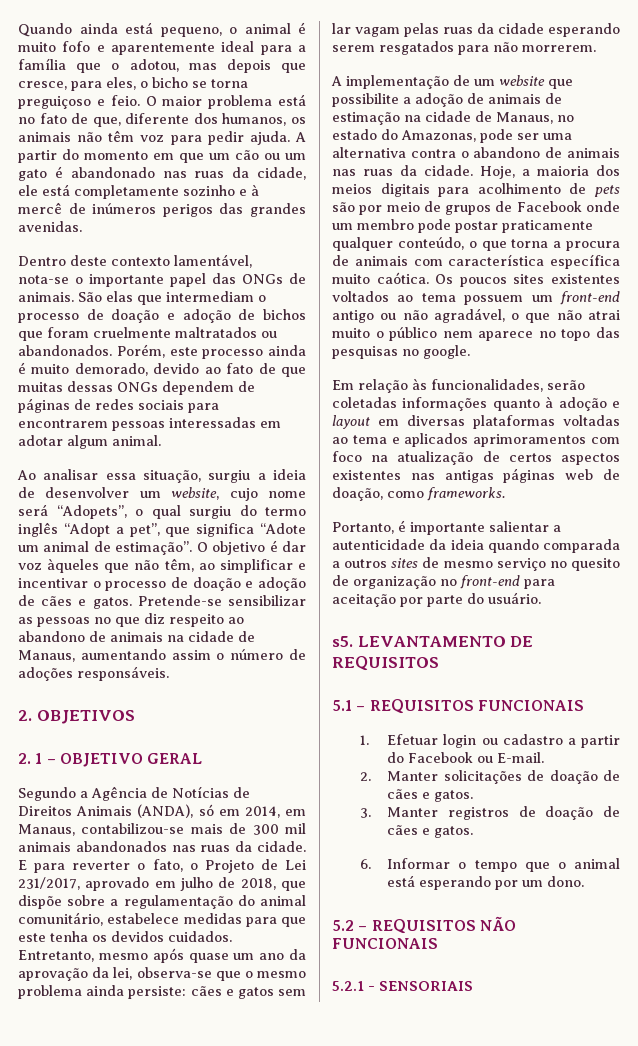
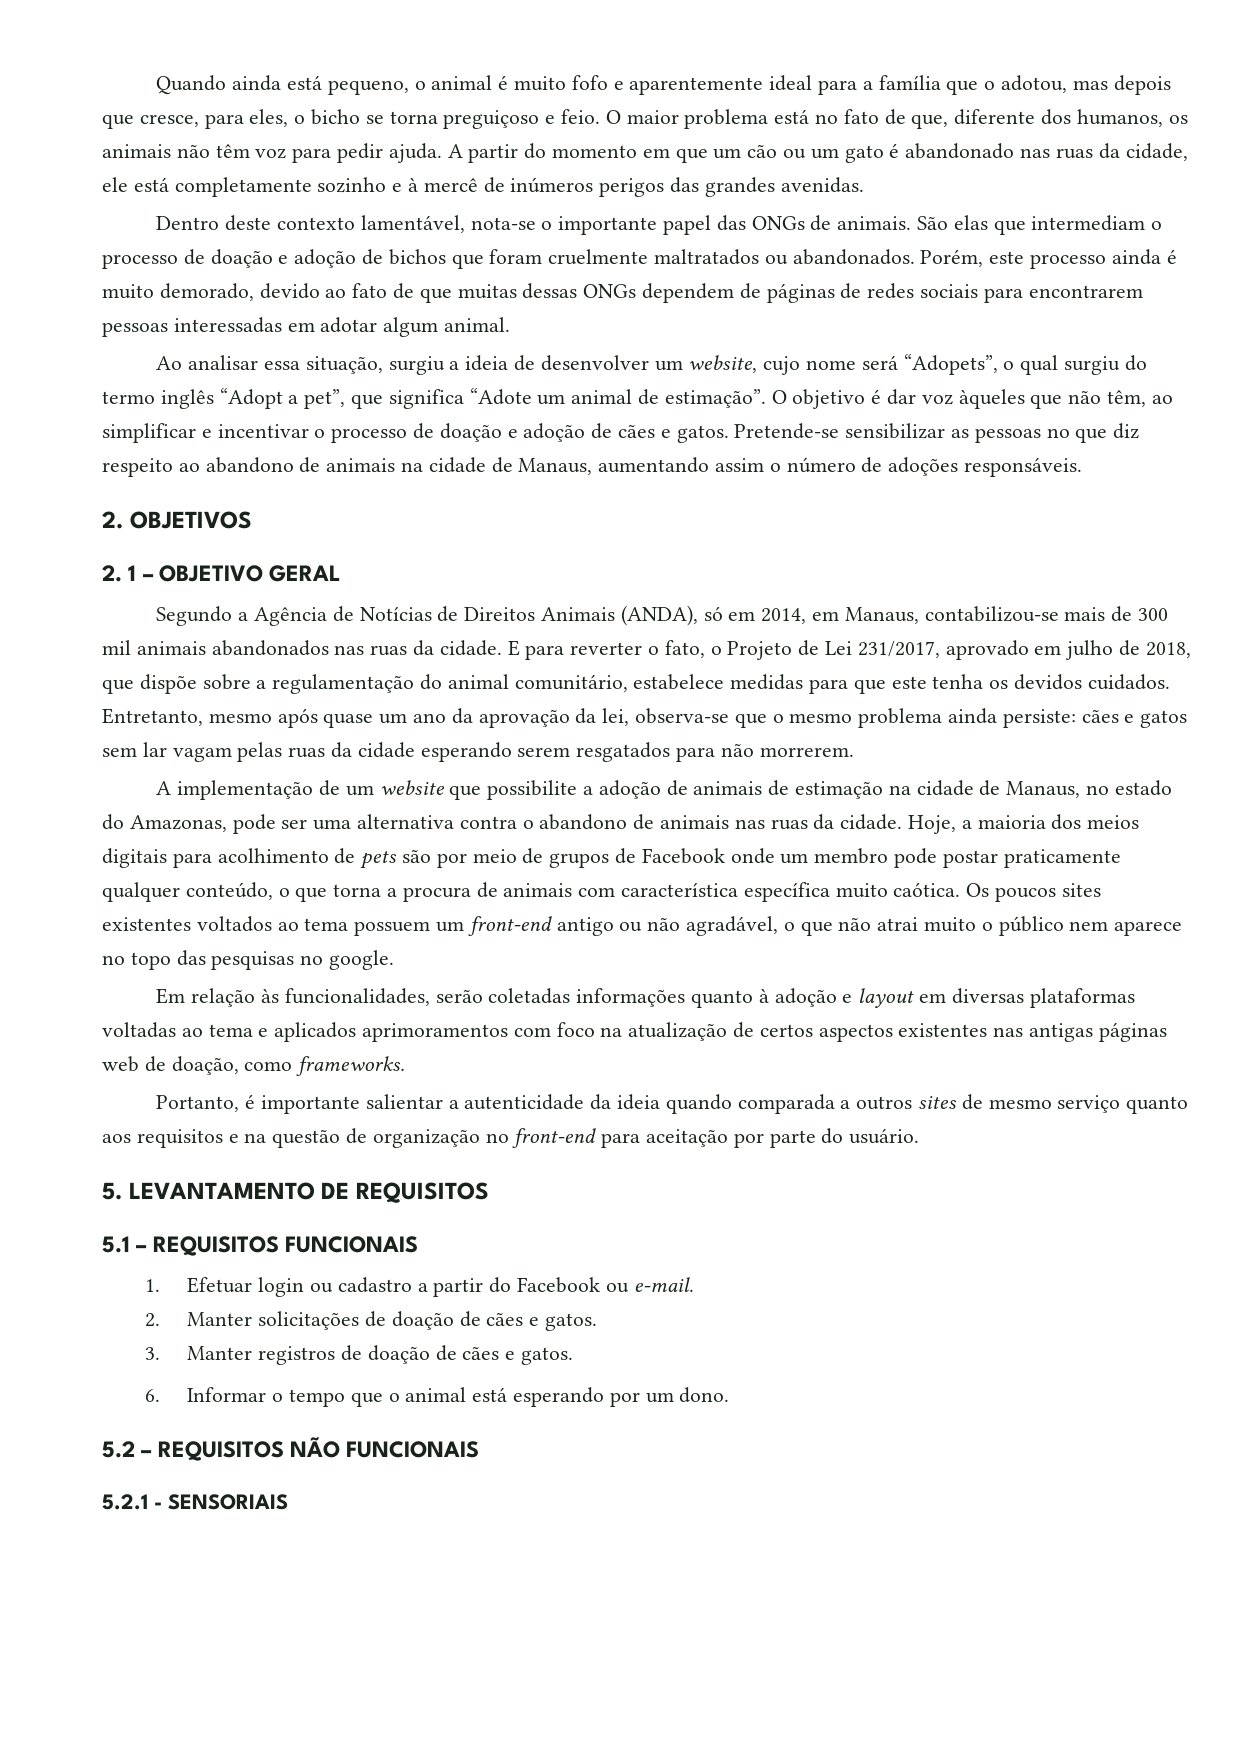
[549,558,620,571] no quesito -> [1126,1096,1189,1114] [102,1129,341,1148] quanto aos requisitos e na questão
[332,636,353,647] s5. -> [102,1182,122,1200] 5.
[497,752,545,763] E-mail. -> [633,1277,694,1292] e-mail.

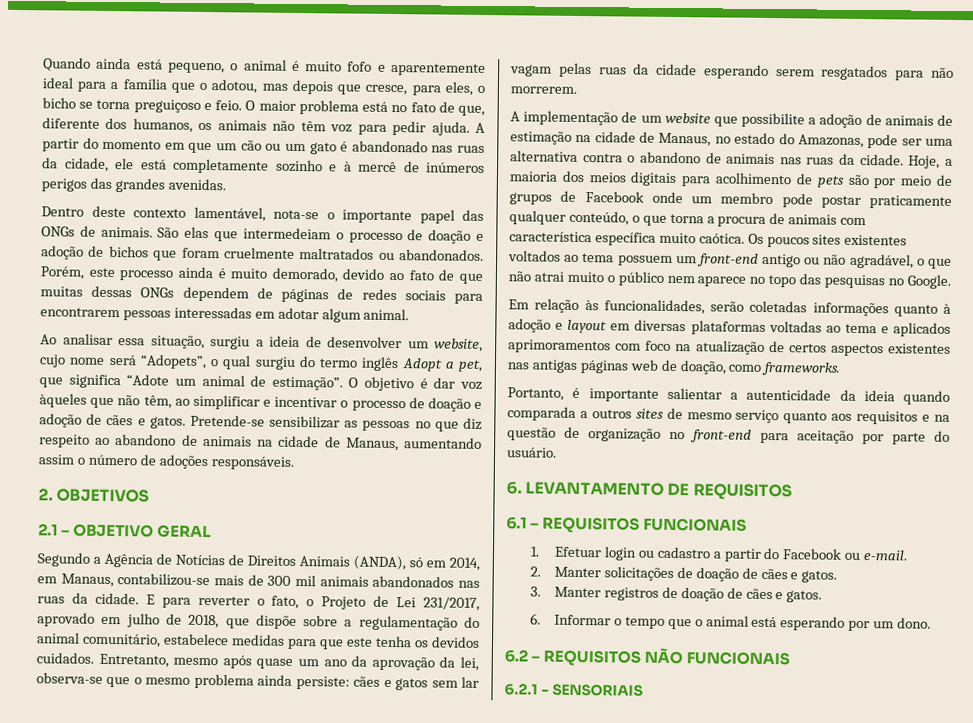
[1031,215,1146,231] intermediam -> [242,227,331,240] intermedeiam
[219,388,346,409] “Adopt a pet”, -> [401,358,483,372] Adopt a pet,
[102,565,137,582] 2. 1 -> [38,523,58,536] 2.1
[329,950,395,970] google. -> [906,274,951,289] Google.
[102,1182,122,1200] 5. -> [506,481,522,495] 6.
[102,1236,130,1253] 5.1 -> [506,516,527,530] 6.1
[102,1441,135,1458] 5.2 -> [504,649,528,663] 6.2
[102,1494,148,1510] 5.2.1 -> [504,683,538,696] 6.2.1

